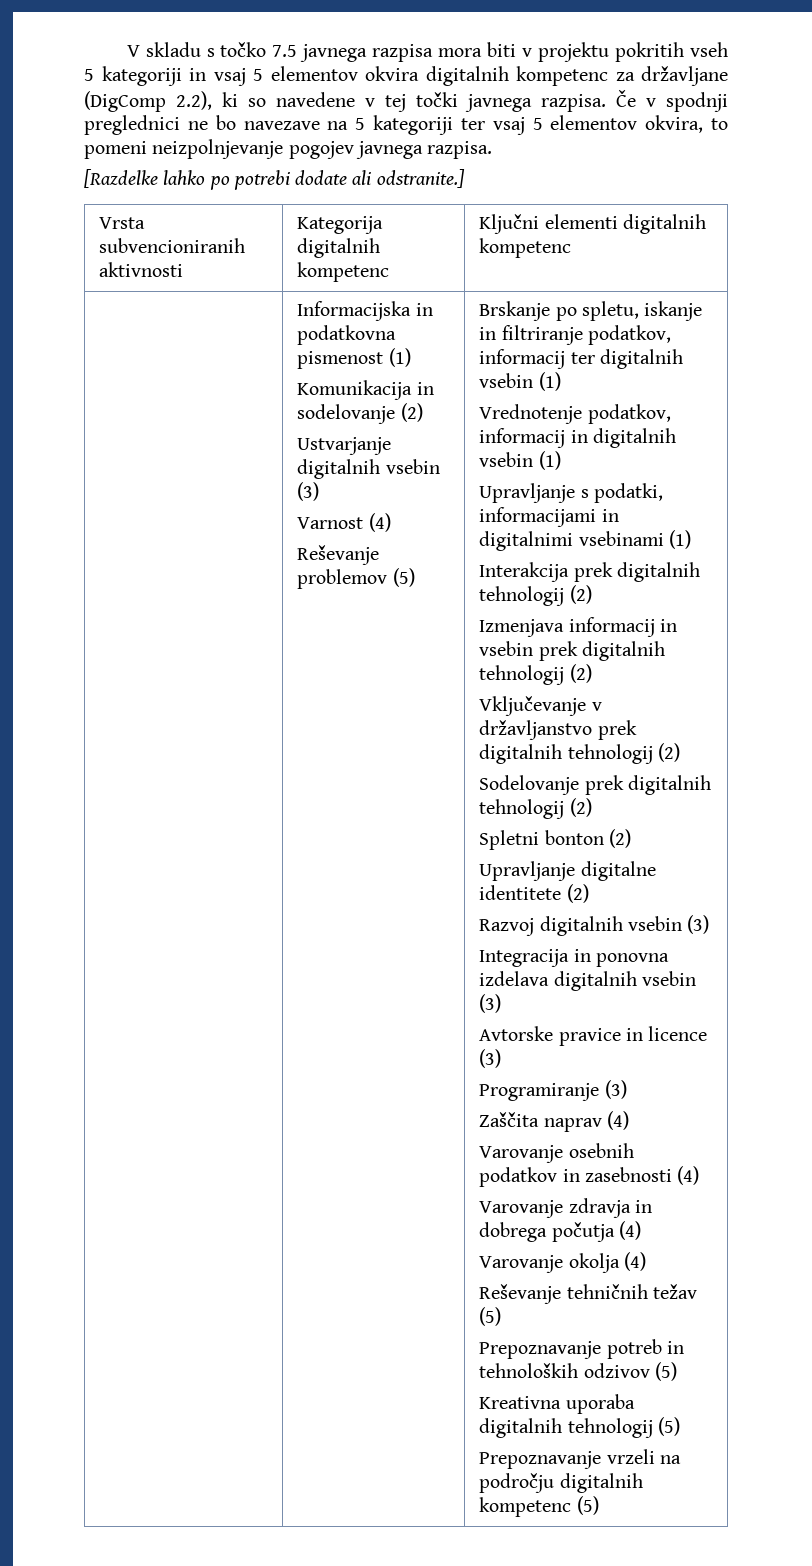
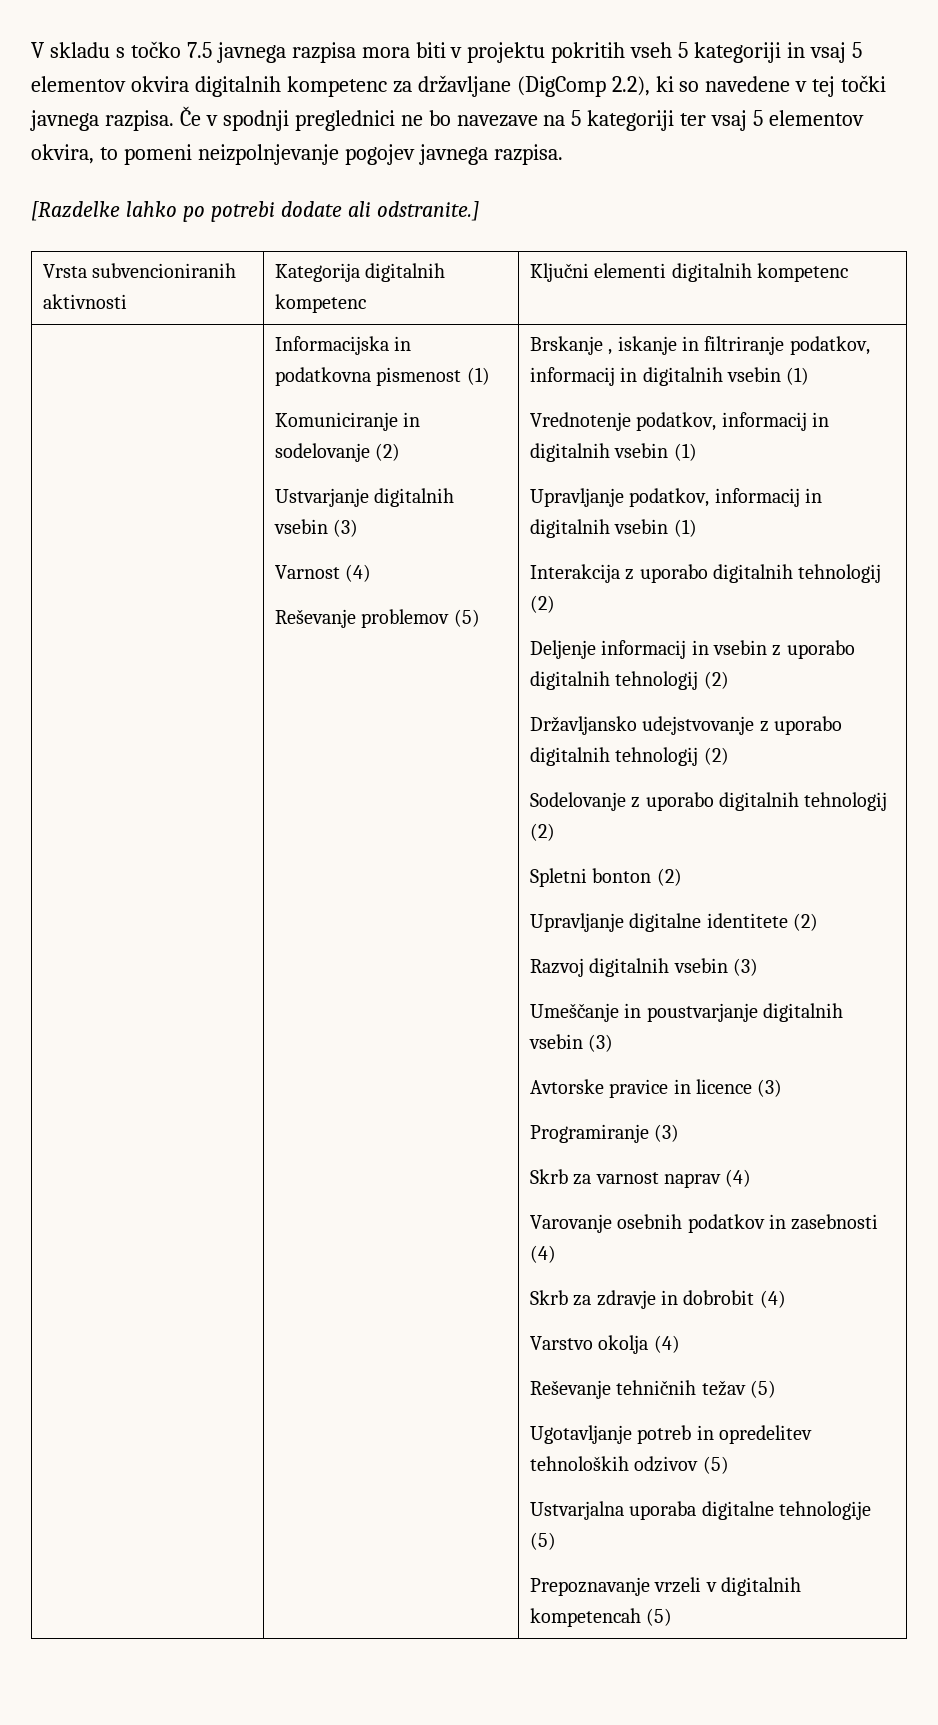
[297,380,413,400] Komunikacija -> [274,412,398,431] Komuniciranje
[555,301,639,321] po spletu, -> [608,349,613,355] ,
[570,352,595,364] ter -> [620,367,638,382] in
[580,483,663,503] [479,507,619,527] [479,531,664,551] s podatki, informacijami in digitalnimi vsebinami -> [629,488,822,507] [529,519,669,538] podatkov, informacij in digitalnih vsebin
[573,562,700,582] [479,585,592,606] [479,619,565,637] prek digitalnih tehnologij (2) // Izmenjava -> [625,564,882,583] [529,595,555,613] [529,640,596,659] z uporabo digitalnih tehnologij (2) // Deljenje
[538,641,665,661] [479,664,592,685] [479,696,602,716] [479,720,637,740] prek digitalnih tehnologij (2) // Vključevanje v državljanstvo prek -> [772,640,855,659] [529,671,729,690] [529,716,842,735] z uporabo digitalnih tehnologij (2) // Državljansko udejstvovanje z uporabo
[584,775,624,795] prek -> [631,792,714,811] z uporabo
[479,949,669,967] [479,971,550,986] Integracija in ponovna izdelava -> [529,1003,758,1022] Umeščanje in poustvarjanje
[479,1112,540,1127] Zaščita -> [529,1169,659,1185] Skrb za varnost
[479,1198,652,1218] [479,1221,641,1242] [479,1255,564,1273] Varovanje zdravja in dobrega počutja (4) // Varovanje -> [529,1290,786,1309] [529,1336,593,1350] Skrb za zdravje in dobrobit (4) // Varstvo
[479,1341,602,1359] Prepoznavanje -> [529,1425,632,1444] Ugotavljanje
(684, 1347) none -> [718,1425,812,1444] opredelitev
[479,1394,635,1414] [479,1418,653,1438] Kreativna uporaba digitalnih tehnologij -> [529,1501,871,1520] Ustvarjalna uporaba digitalne tehnologije
[659,1455,681,1464] [479,1473,643,1493] [479,1497,572,1517] na področju digitalnih kompetenc -> [705,1577,801,1596] [529,1608,641,1627] v digitalnih kompetencah

